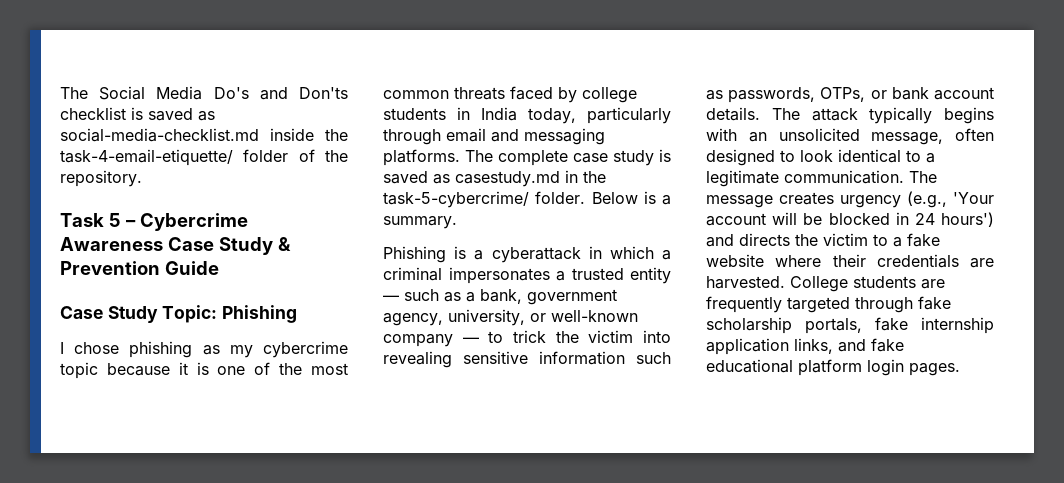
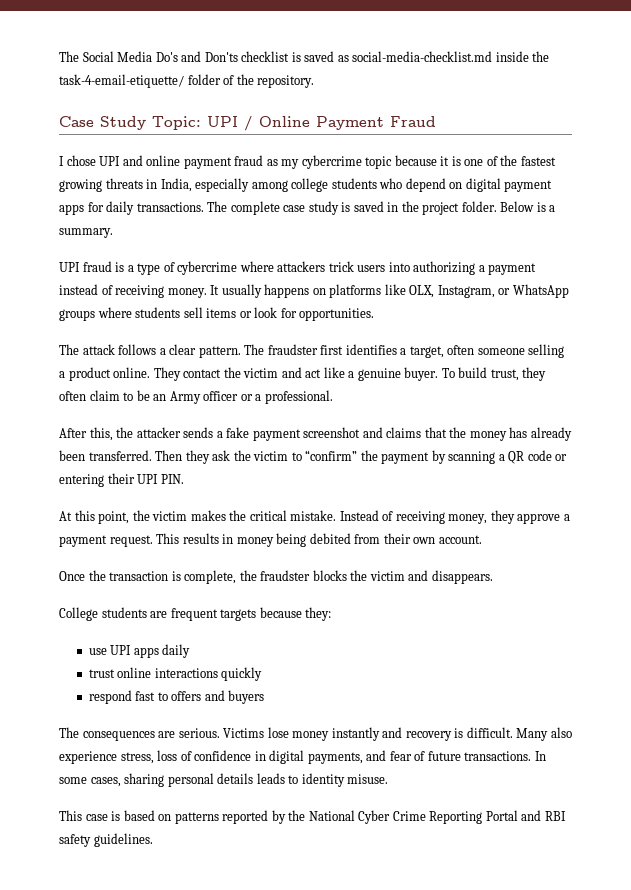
[60,213,248,231] [60,237,291,255] [60,261,219,275] [60,305,298,323] [60,341,193,358] Task 5 – Cybercrime Awareness Case Study & Prevention Guide // Case Study Topic: Phishing // I chose phishing -> [59,116,436,131] [59,155,264,169] Case Study Topic: UPI / Online Payment Fraud // I chose UPI and online payment fraud
[311,363,348,375] [383,86,637,103] [383,107,671,124] [383,128,605,145] [383,149,460,166] most common threats faced by college students in India today, particularly through email and messaging platforms. -> [520,156,556,166] [59,178,553,192] [59,201,204,215] fastest growing threats in India, especially among college students who depend on digital payment apps for daily transactions.
[433,171,560,187] as casestudy.md -> (384, 206) none
[383,191,529,208] task-5-cybercrime/ -> [422,202,460,215] project
[383,246,671,263] [383,267,671,284] [383,289,617,305] [383,309,638,326] [383,330,671,347] [383,351,671,368] [706,87,994,103] [706,107,994,124] [706,128,994,145] [706,149,935,166] [706,170,937,187] [706,191,994,208] [706,212,994,227] [706,233,940,247] [706,254,994,268] [706,276,945,292] [706,296,951,313] [706,317,994,334] [706,338,904,355] [706,359,960,376] Phishing is a cyberattack in which a criminal impersonates a trusted entity — such as a bank, government agency, university, or well-known company — to trick the victim into revealing sensitive information such as passwords, OTPs, or bank account details. The attack typically begins with an unsolicited message, often designed to look identical to a legitimate communication. The message creates urgency (e.g., 'Your account will be blocked in 24 hours') and directs the victim to a fake website where their credentials are harvested. College students are frequently targeted through fake scholarship portals, fake internship application links, and fake educational platform login pages. -> [59,261,537,275] [59,284,569,298] [59,307,375,321] [59,344,565,358] [59,367,547,381] [59,390,333,404] [59,427,572,441] [59,450,568,464] [59,473,184,487] [59,510,570,524] [59,533,482,547] [59,570,493,584] [59,607,332,621] [88,644,191,658] [88,667,263,681] [88,690,265,704] [59,727,572,741] [59,750,546,764] [59,773,389,787] [59,810,566,824] [59,833,153,847] UPI fraud is a type of cybercrime where attackers trick users into authorizing a payment instead of receiving money. It usually happens on platforms like OLX, Instagram, or WhatsApp groups where students sell items or look for opportunities. // The attack follows a clear pattern. The fraudster first identifies a target, often someone selling a product online. They contact the victim and act like a genuine buyer. To build trust, they often claim to be an Army officer or a professional. // After this, the attacker sends a fake payment screenshot and claims that the money has already been transferred. Then they ask the victim to “confirm” the payment by scanning a QR code or entering their UPI PIN. // At this point, the victim makes the critical mistake. Instead of receiving money, they approve a payment request. This results in money being debited from their own account. // Once the transaction is complete, the fraudster blocks the victim and disappears. // College students are frequent targets because they: // use UPI apps daily // trust online interactions quickly // respond fast to offers and buyers // The consequences are serious. Victims lose money instantly and recovery is difficult. Many also experience stress, loss of confidence in digital payments, and fear of future transactions. In some cases, sharing personal details leads to identity misuse. // This case is based on patterns reported by the National Cyber Crime Reporting Portal and RBI safety guidelines.

